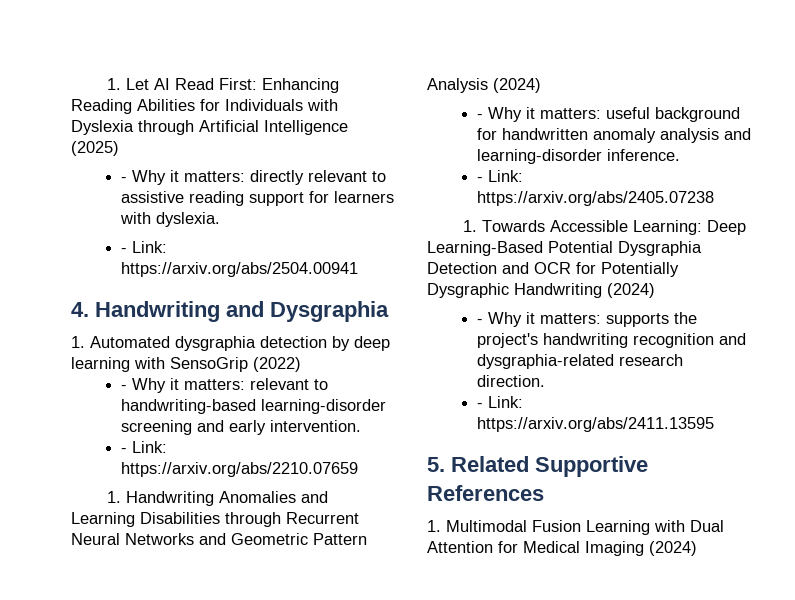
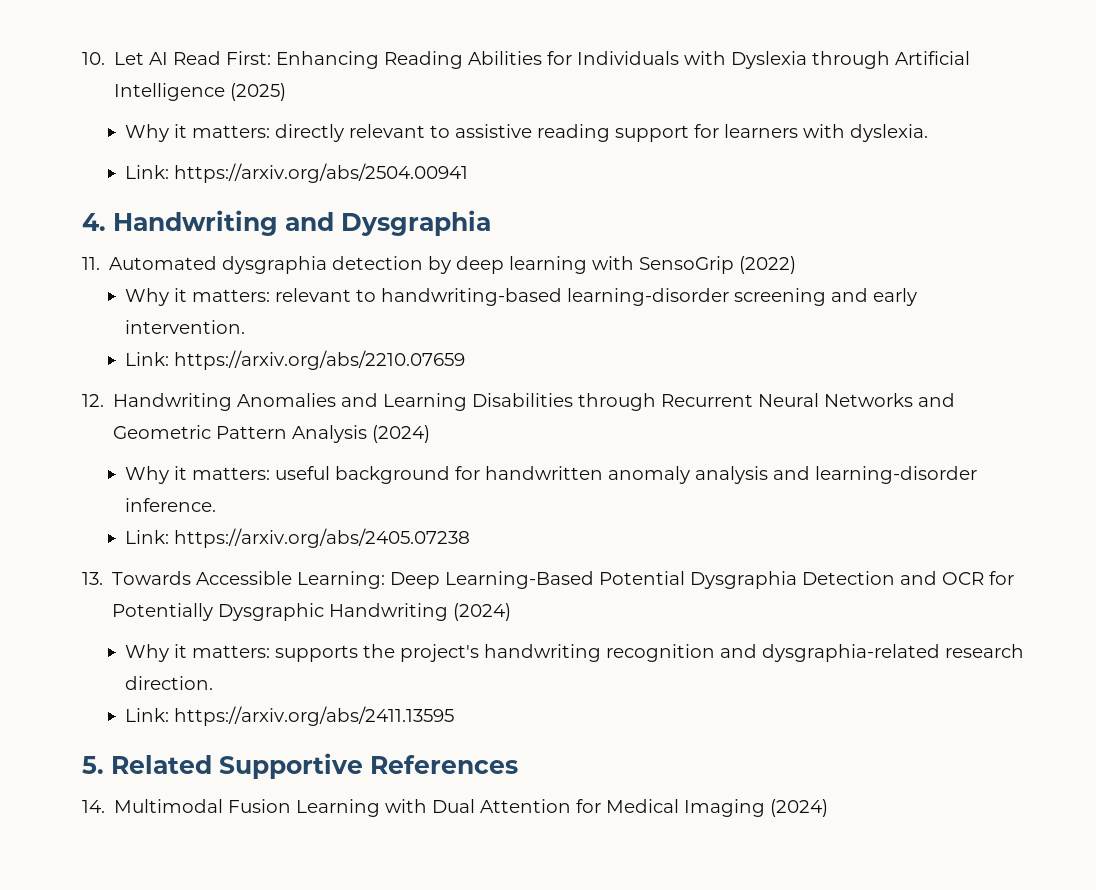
[107,78,122,90] 1. -> [82,52,105,65] 10.
[120,177,127,182] - -> (287, 92) none
[120,248,127,253] - -> (929, 133) none
[71,336,85,348] 1. -> [82,257,100,270] 11.
[120,385,127,390] - -> (797, 265) none
[120,448,127,453] - -> (246, 327) none
[107,491,122,503] 1. -> [82,394,104,407] 12.
[476,114,483,119] - -> (431, 434) none
[476,177,483,182] - -> (217, 505) none
[463,220,478,232] 1. -> [82,572,103,585] 13.
[476,319,483,324] - -> (512, 612) none
[476,403,483,408] - -> (214, 683) none
[427,520,441,532] 1. -> [82,800,105,813] 14.

